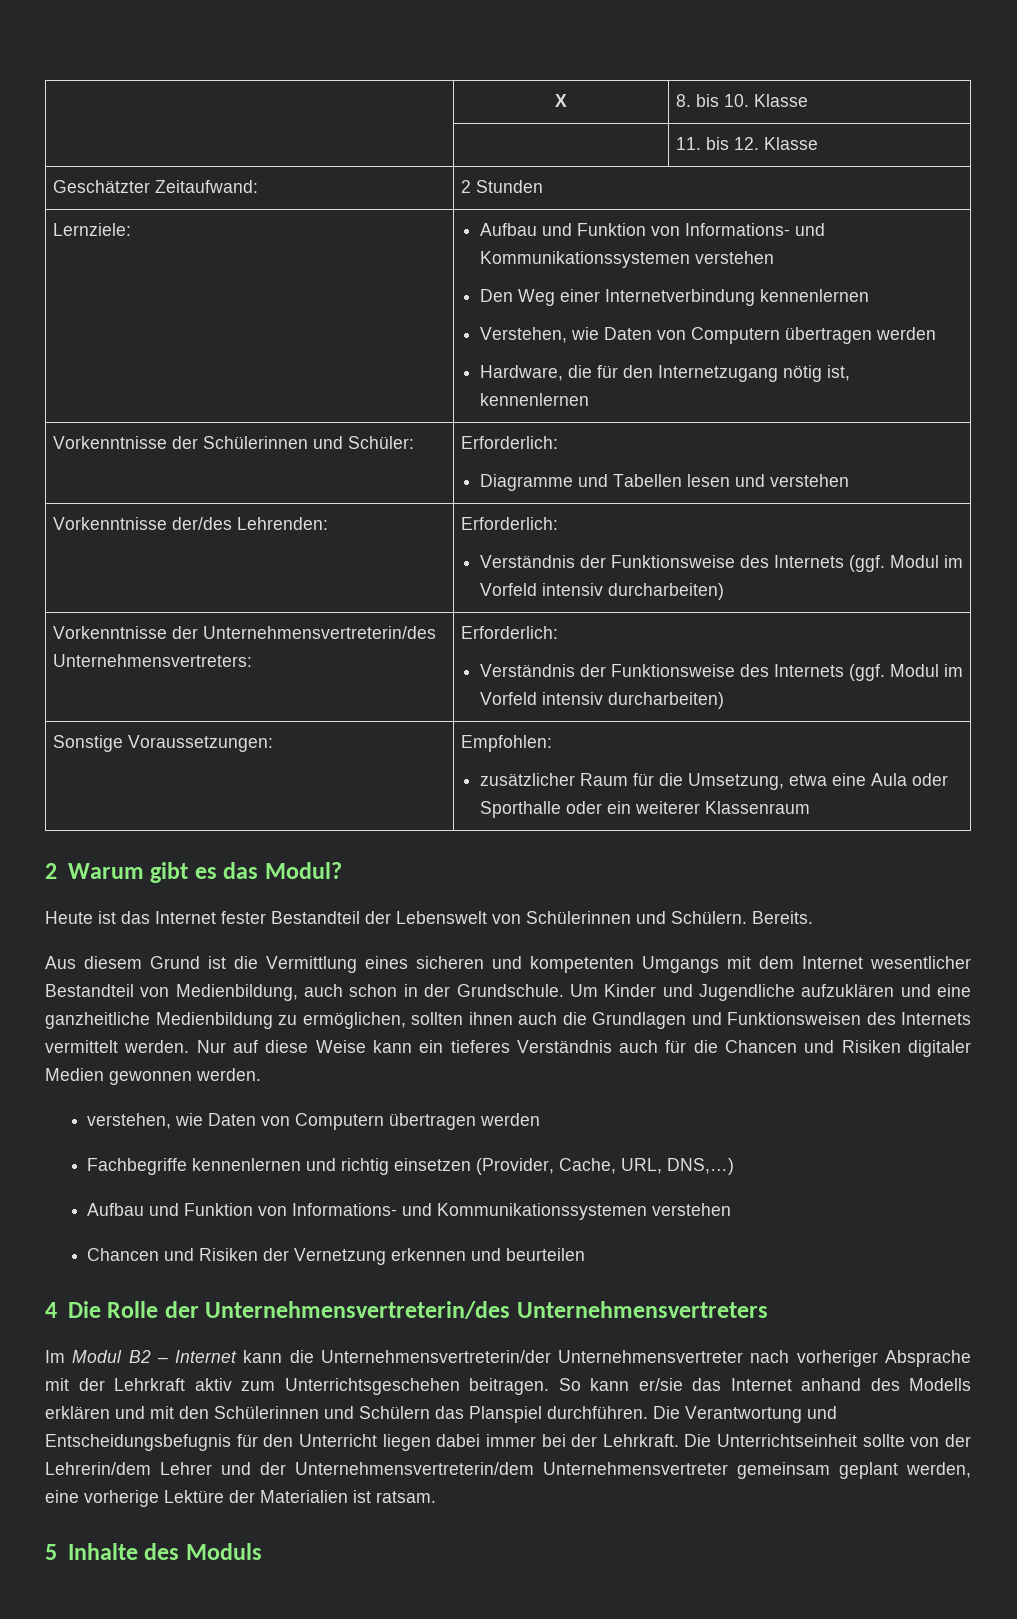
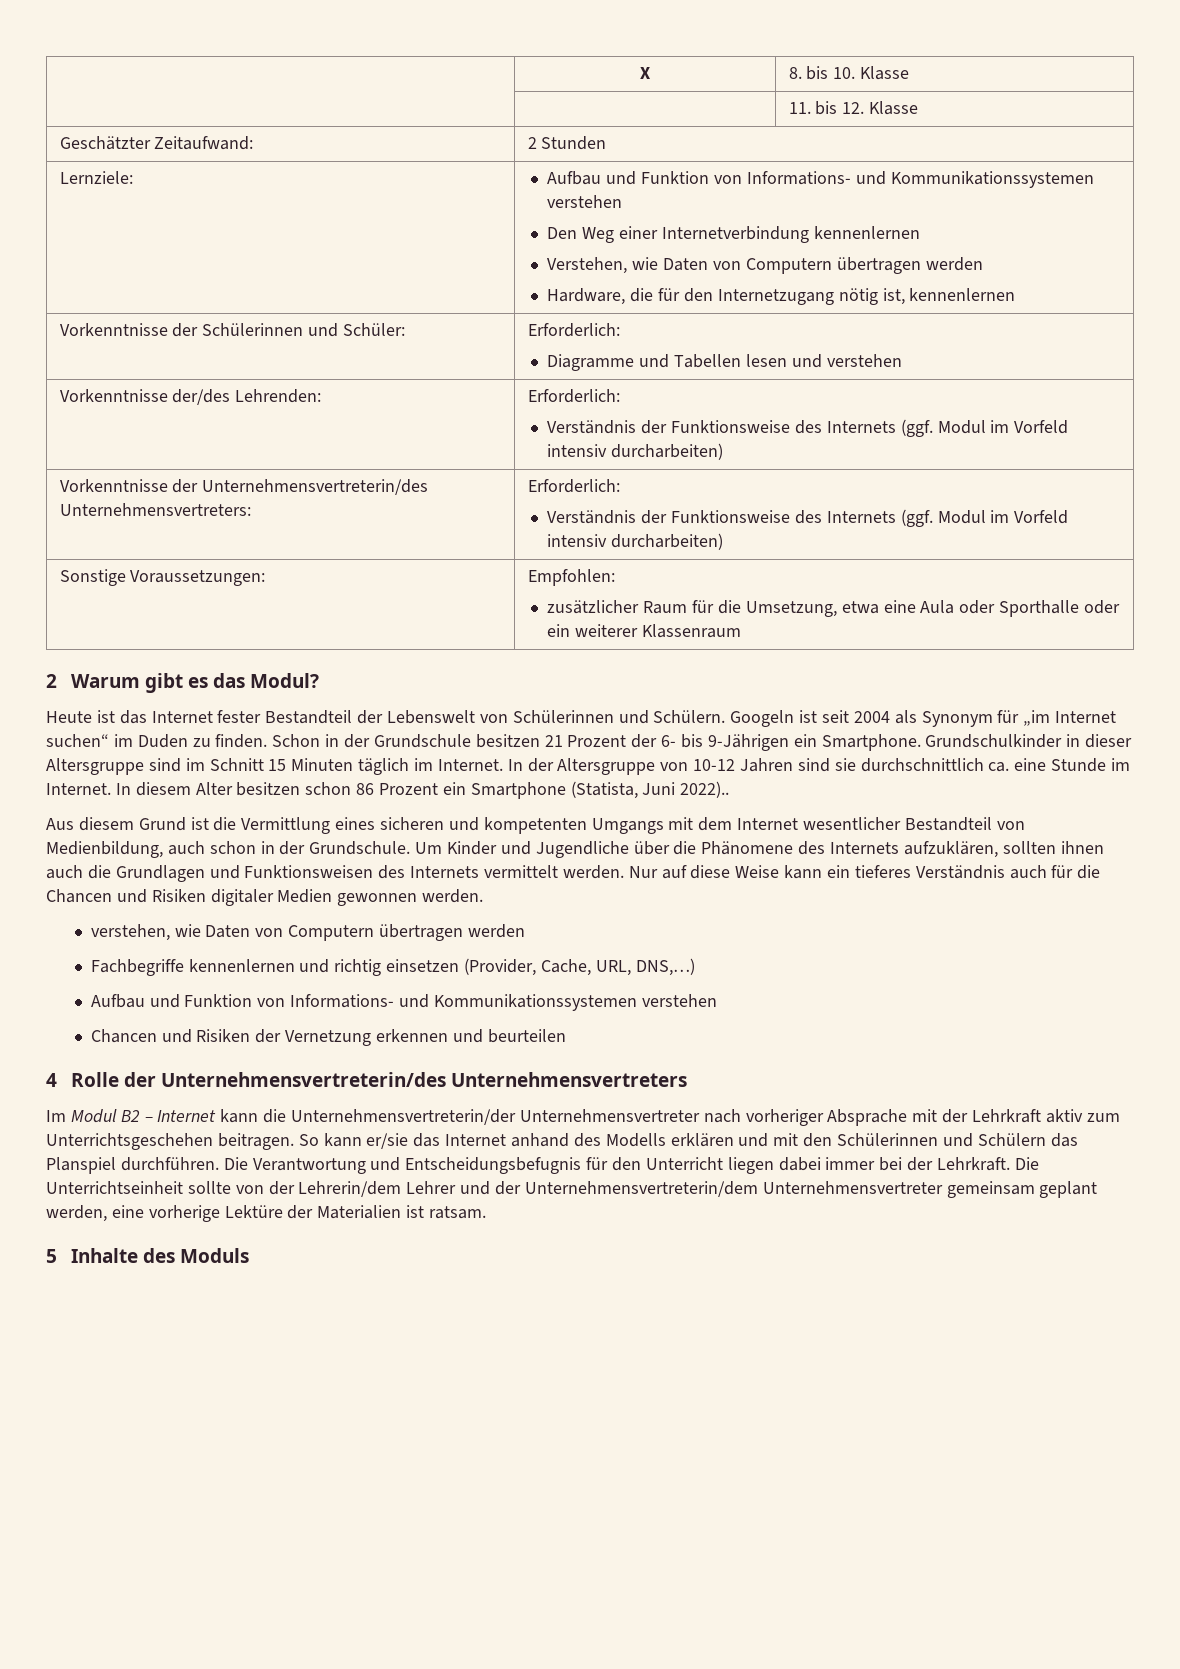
[752,911,813,924] Bereits. -> [730,710,1117,727] [46,734,1133,751] [46,758,1131,775] [46,781,730,799] Googeln ist seit 2004 als Synonym für „im Internet suchen“ im Duden zu finden. Schon in der Grundschule besitzen 21 Prozent der 6- bis 9-Jährigen ein Smartphone. Grundschulkinder in dieser Altersgruppe sind im Schnitt 15 Minuten täglich im Internet. In der Altersgruppe von 10-12 Jahren sind sie durchschnittlich ca. eine Stunde im Internet. In diesem Alter besitzen schon 86 Prozent ein Smartphone (Statista, Juni 2022)..
[801,984,972,997] [45,1012,406,1029] aufzuklären und eine ganzheitliche Medienbildung zu ermöglichen, -> [633,841,998,858] über die Phänomene des Internets aufzuklären,
[68,1301,102,1318] Die -> (57, 1080) none

